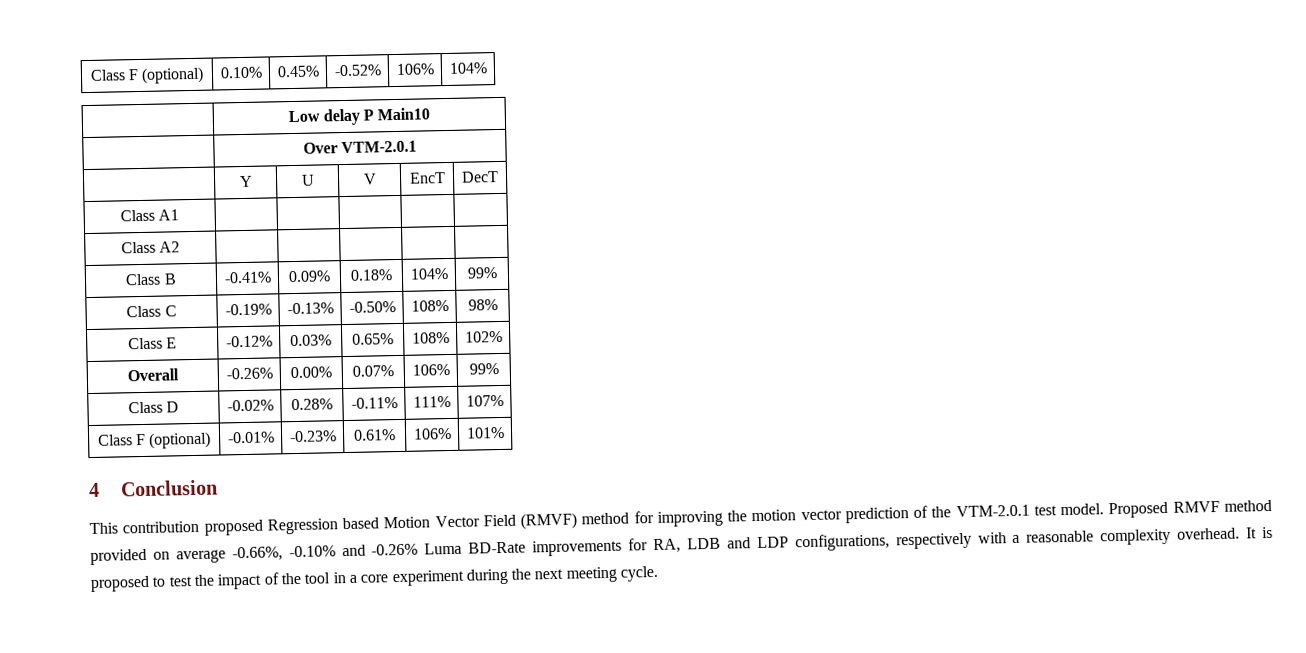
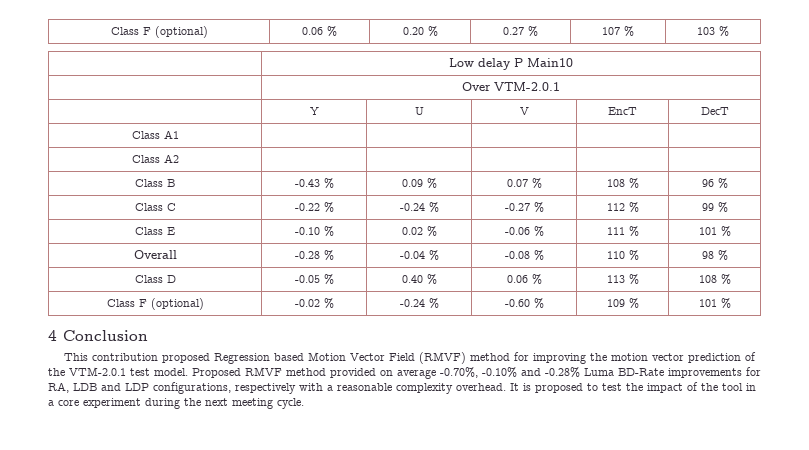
[89,66,205,84] [219,66,263,79] [276,65,320,78] [333,64,382,77] [395,63,435,75] [448,62,488,74] Class F (optional) | 0.10% | 0.45% | -0.52% | 106% | 104% -> [110,26,208,38] [302,26,337,37] [402,26,438,37] [503,26,538,37] [602,26,634,37] [697,26,729,37] Class F (optional) | 0.06 % | 0.20 % | 0.27 % | 107 % | 103 %
[223,271,272,284] [288,270,331,283] [350,269,393,281] [409,267,449,280] [466,267,498,279] [126,305,177,318] [224,303,272,316] [286,302,334,315] [348,301,396,313] [410,299,449,312] [467,299,498,311] [127,337,178,350] [225,335,273,348] [290,334,332,347] [352,333,394,345] [411,331,450,344] [464,330,503,343] [127,368,179,382] [225,367,273,380] [290,366,332,379] [352,365,394,377] [411,363,450,376] [468,363,499,375] [127,401,180,414] [226,399,274,412] [291,398,333,411] [350,397,398,409] [412,395,451,408] [465,394,504,407] [97,431,212,449] [226,431,275,444] [288,430,337,443] [353,429,396,441] [412,427,452,440] [465,426,505,439] -0.41% | 0.09% | 0.18% | 104% | 99% // Class C | -0.19% | -0.13% | -0.50% | 108% | 98% // Class E | -0.12% | 0.03% | 0.65% | 108% | 102% // Overall | -0.26% | 0.00% | 0.07% | 106% | 99% // Class D | -0.02% | 0.28% | -0.11% | 111% | 107% // Class F (optional) | -0.01% | -0.23% | 0.61% | 106% | 101% -> [294,178,334,189] [401,178,437,189] [506,178,542,189] [606,178,639,189] [701,178,728,189] [134,203,176,211] [294,202,334,213] [399,202,439,213] [504,202,544,213] [606,202,639,213] [701,202,728,213] [135,227,175,235] [294,226,334,237] [401,226,437,237] [504,226,544,237] [606,226,639,237] [698,226,731,237] [133,250,177,259] [294,250,334,261] [399,250,439,261] [504,250,544,261] [606,250,639,261] [701,250,728,261] [134,275,176,283] [294,274,334,285] [401,274,437,285] [506,274,542,285] [606,274,639,285] [698,274,731,285] [106,298,204,310] [294,298,334,309] [399,298,439,309] [504,298,544,309] [606,298,639,309] [698,298,731,309] -0.43 % | 0.09 % | 0.07 % | 108 % | 96 % // Class C | -0.22 % | -0.24 % | -0.27 % | 112 % | 99 % // Class E | -0.10 % | 0.02 % | -0.06 % | 111 % | 101 % // Overall | -0.28 % | -0.04 % | -0.08 % | 110 % | 98 % // Class D | -0.05 % | 0.40 % | 0.06 % | 113 % | 108 % // Class F (optional) | -0.02 % | -0.24 % | -0.60 % | 109 % | 101 %
[231,546,283,562] -0.66%, -> [440,367,478,378] -0.70%,
[371,543,419,556] -0.26% -> [545,367,580,378] -0.28%

